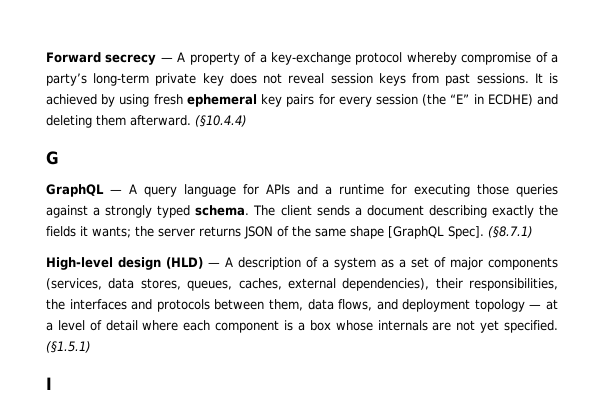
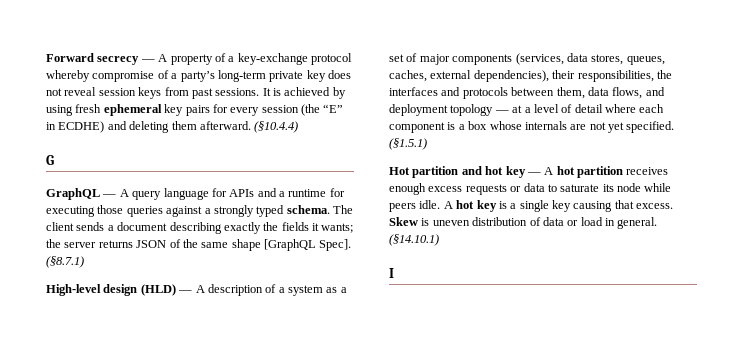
(91, 347) none -> [389,166,669,178] [389,183,672,195] [389,200,674,212] [389,217,658,229] [389,234,439,246] // Hot partition and hot key — A hot partition receives enough excess requests or data to saturate its node while peers idle. A hot key is a single key causing that excess. Skew is uneven distribution of data or load in general. (§14.10.1)

